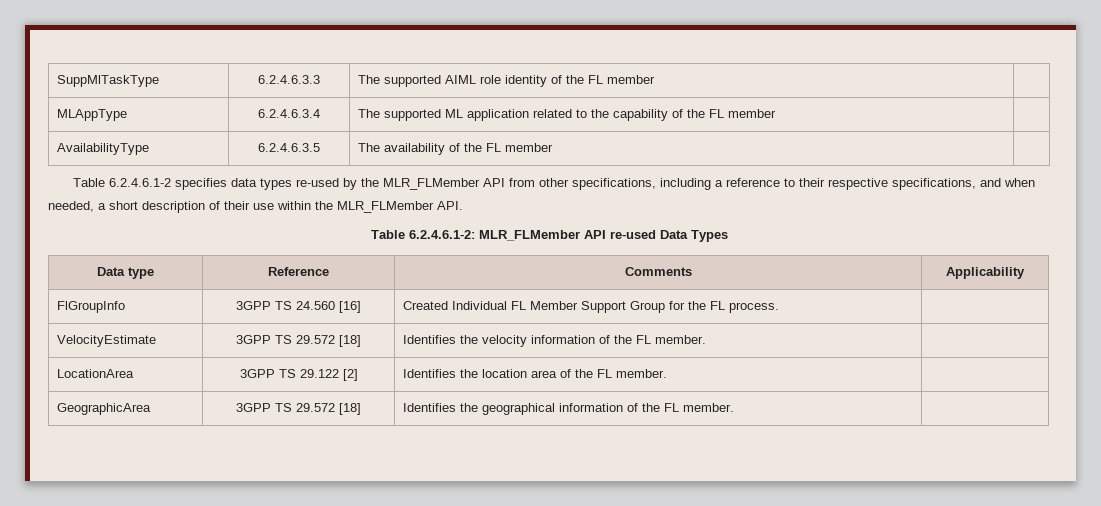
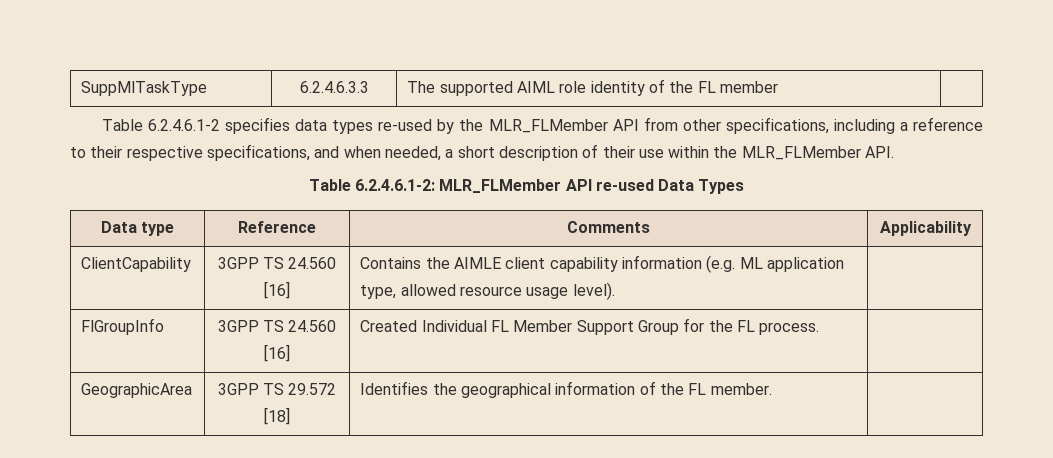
[56,109,127,121] [258,109,320,118] [357,109,776,121] [56,143,149,155] [258,143,320,152] [357,143,553,155] // MLAppType | 6.2.4.6.3.4 | The supported ML application related to the capability of the FL member | // AvailabilityType | 6.2.4.6.3.5 | The availability of the FL member | -> (778, 87) none
(1025, 273) none -> [81,257,192,272] [217,257,337,269] [264,281,290,299] [360,255,844,273] [360,282,615,300] // ClientCapability | 3GPP TS 24.560 [16] | Contains the AIMLE client capability information (e.g. ML application type, allowed resource usage level). |
[56,335,156,347] [236,335,361,347] [402,335,706,347] [56,369,134,378] [239,369,358,381] [402,369,667,378] // VelocityEstimate | 3GPP TS 29.572 [18] | Identifies the velocity information of the FL member. | // LocationArea | 3GPP TS 29.122 [2] | Identifies the location area of the FL member. | -> (820, 328) none

